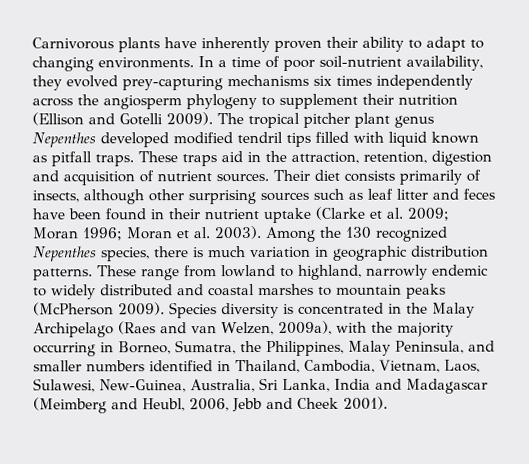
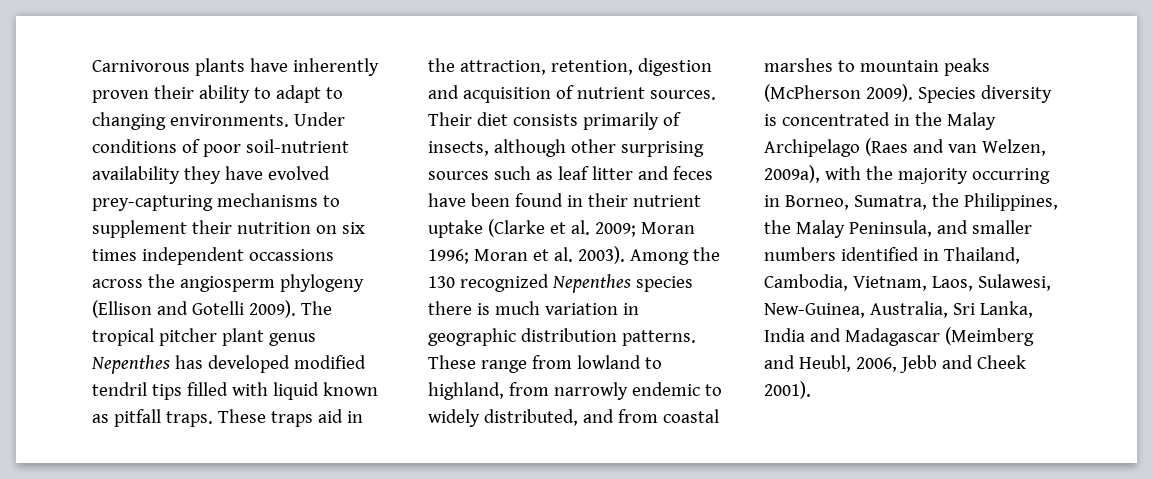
[198,55,483,71] [32,74,473,91] [32,93,458,110] In a time of poor soil-nutrient availability, they evolved prey-capturing mechanisms six times independently across the angiosperm phylogeny to supplement their nutrition -> [293,112,345,126] [92,139,349,157] [92,166,330,184] [92,193,340,211] [92,220,365,238] [92,247,334,265] [92,274,364,292] Under conditions of poor soil-nutrient availability they have evolved prey-capturing mechanisms to supplement their nutrition on six times independent occassions across the angiosperm phylogeny
(96, 140) none -> [174,355,203,369] has
[101,247,150,262] species, -> [635,276,693,292] species
(362, 272) none -> [508,382,549,396] from
[100,284,204,296] distributed and -> [483,409,658,426] distributed, and from
(344, 348) none -> [764,220,791,234] the

